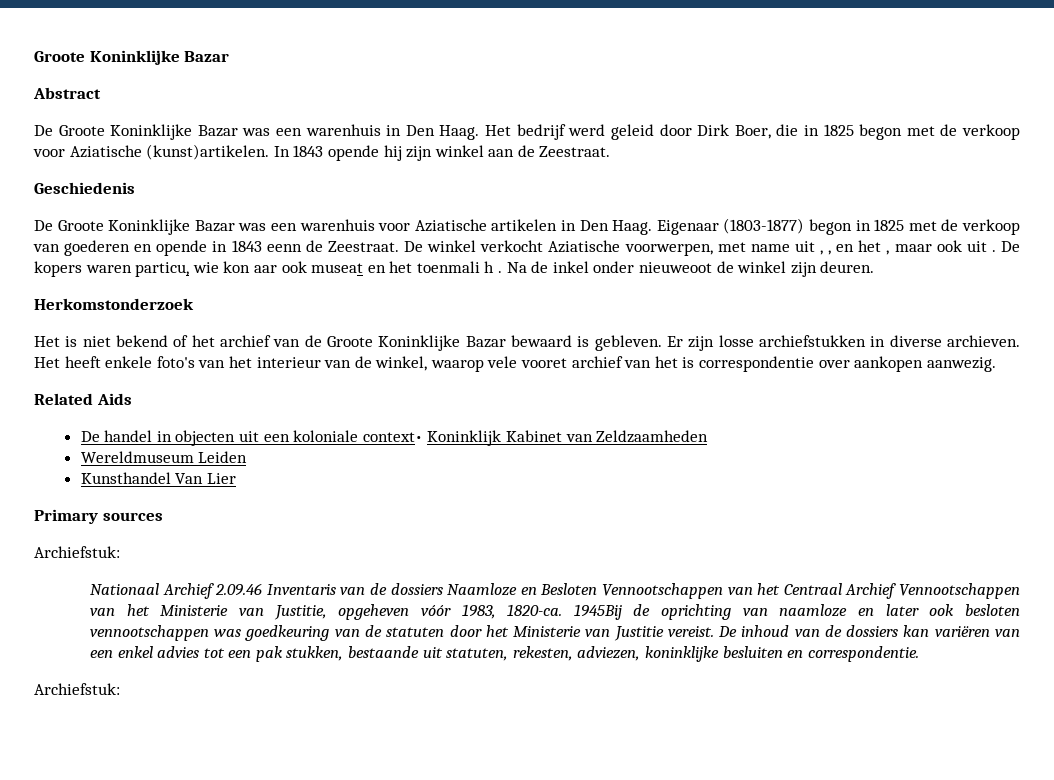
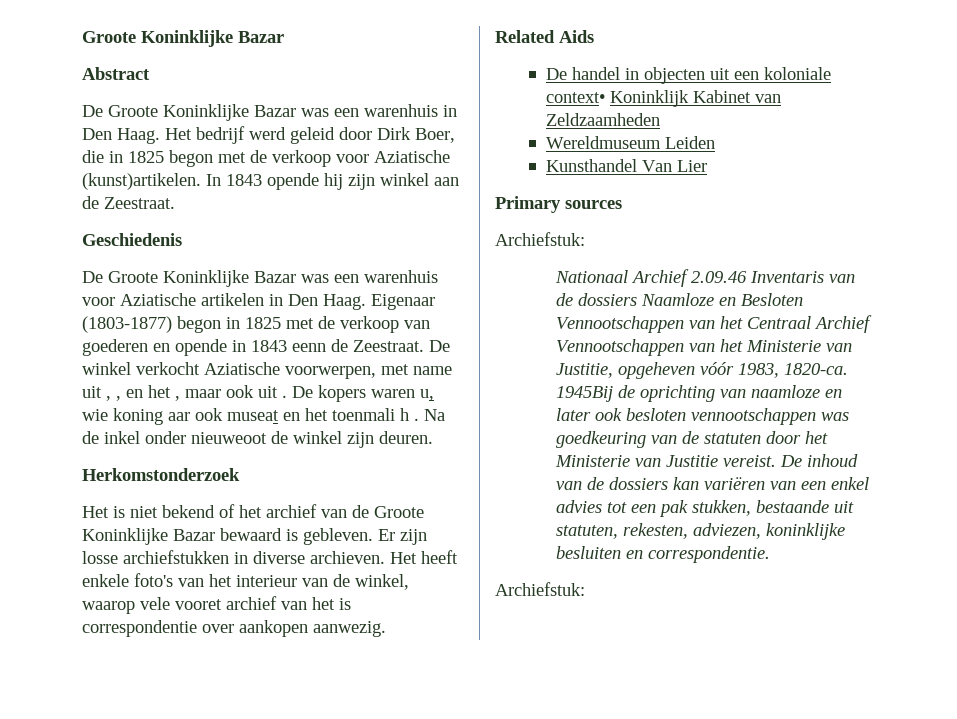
[135,261,251,277] particu, wie kon -> [420,389,434,401] [82,408,163,425] u, wie koning

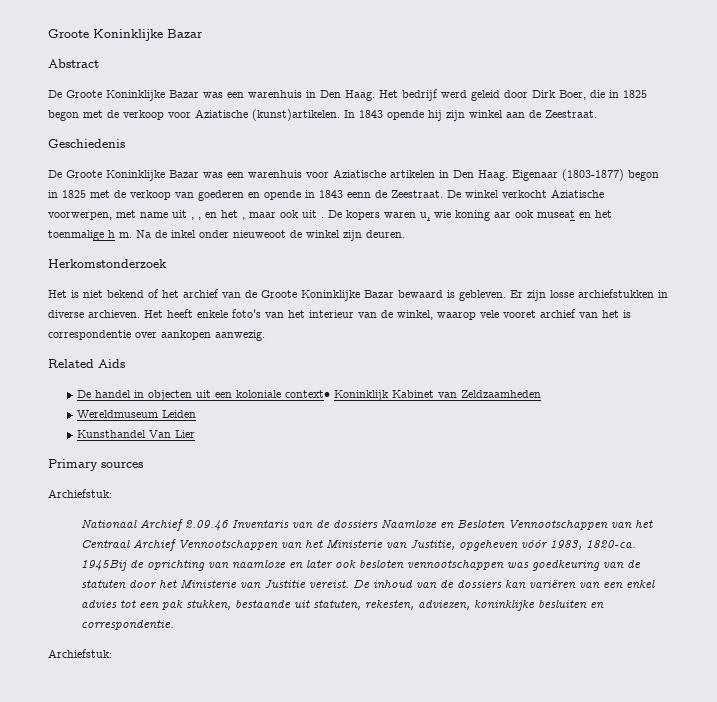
[332,408,419,421] toenmali h . -> [48,230,132,241] toenmalige h m.

